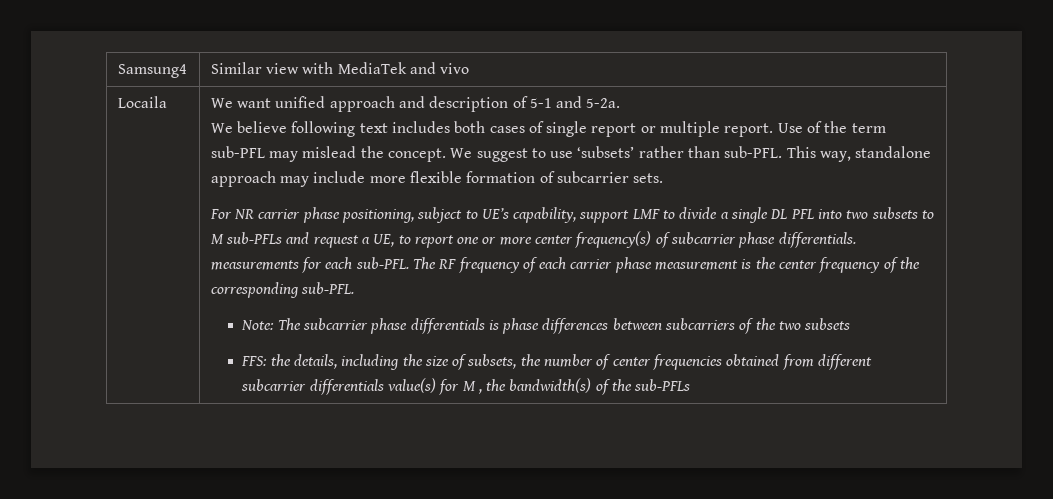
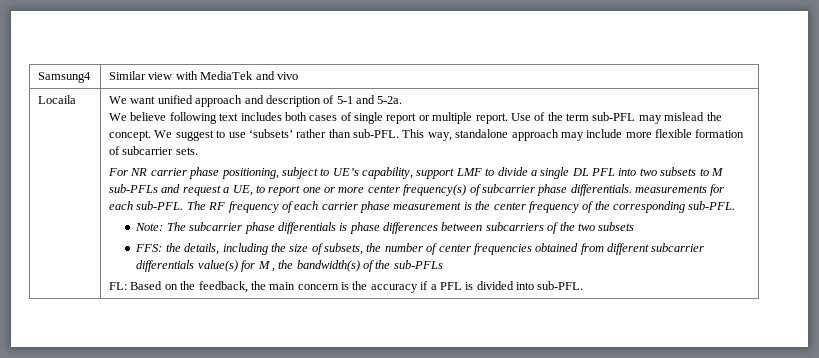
(691, 385) none -> [109,281,584,293] // FL: Based on the feedback, the main concern is the accuracy if a PFL is divided into sub-PFL.

